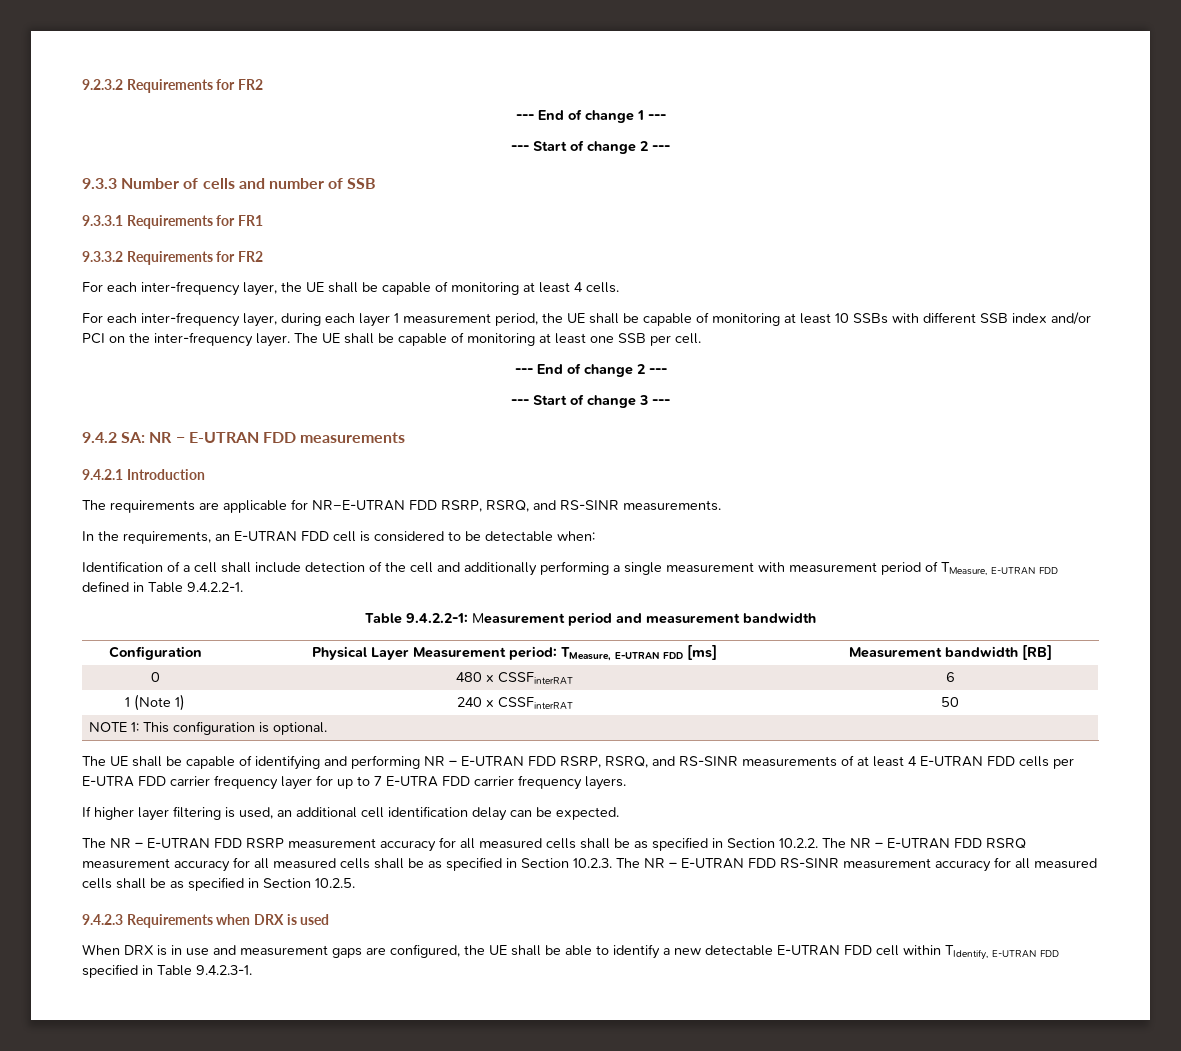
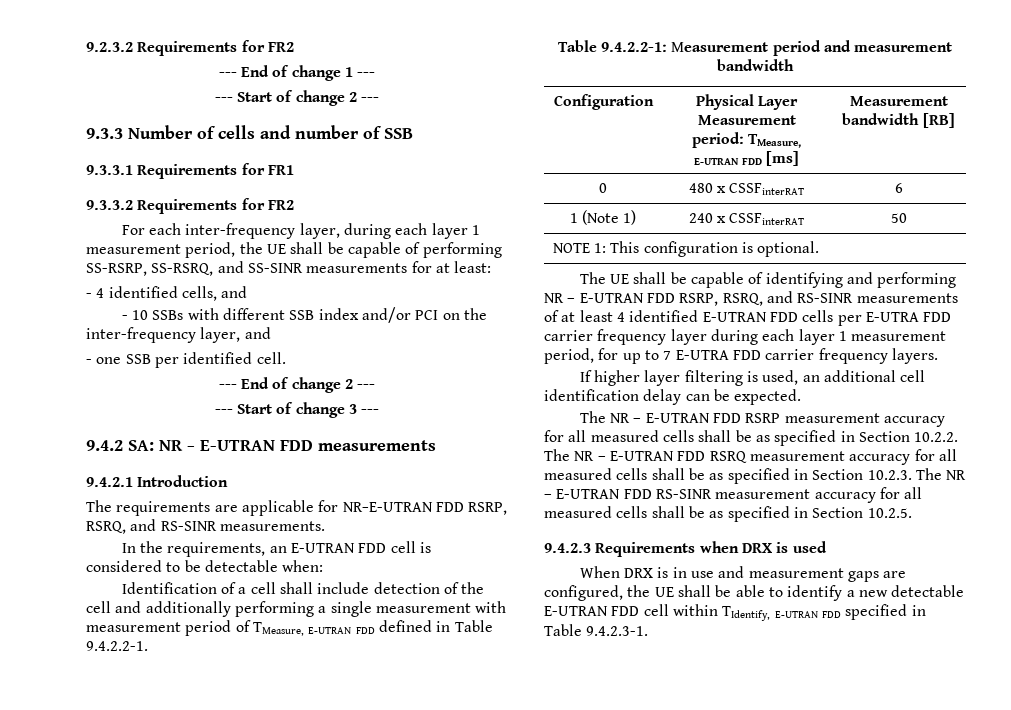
[82,281,619,296] // For each inter-frequency layer, the UE shall be capable of monitoring at least 4 cells. -> (294, 205) none
[712,313,831,326] monitoring at least -> [422,242,502,258] [86,261,492,276] [86,286,248,301] [121,315,128,320] performing SS-RSRP, SS-RSRQ, and SS-SINR measurements for at least: // - 4 identified cells, and // -
[256,332,586,347] layer. The UE shall be capable of monitoring at least -> [200,327,271,343] [86,359,92,364] layer, and // -
(671, 340) none -> [183,352,253,364] identified
(917, 761) none -> [629,310,699,322] identified
(312, 783) none -> [710,329,947,345] [544,348,594,364] during each layer 1 measurement period,

